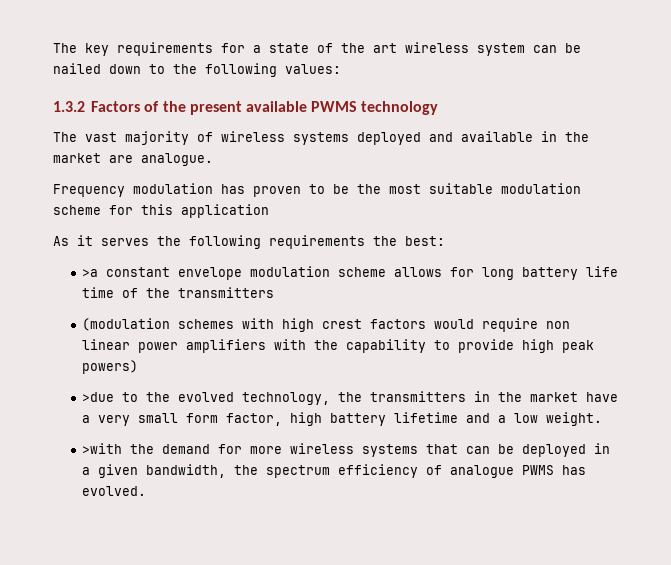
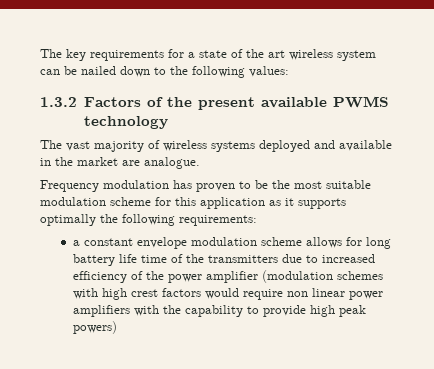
[53,235,445,249] [81,269,98,277] // As it serves the following requirements the best: // >a -> [269,198,346,209] [40,214,257,226] [73,240,81,246] as it supports optimally the following requirements: // a
(274, 292) // -> [282,254,376,263] [73,271,259,283] due to increased efficiency of the power amplifier
[81,391,618,405] [81,412,602,426] [81,443,610,457] [81,464,586,478] [81,486,146,496] // >due to the evolved technology, the transmitters in the market have a very small form factor, high battery lifetime and a low weight. // >with the demand for more wireless systems that can be deployed in a given bandwidth, the spectrum efficiency of analogue PWMS has evolved. -> (118, 327) none

